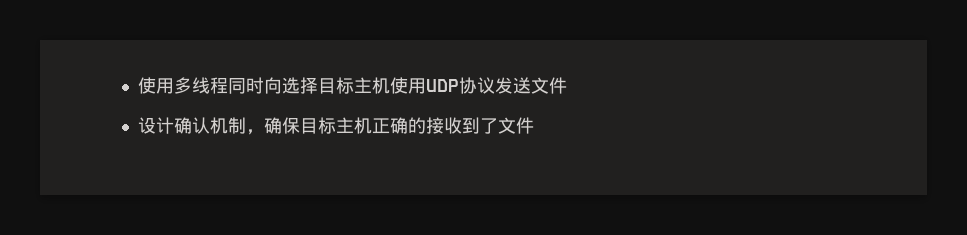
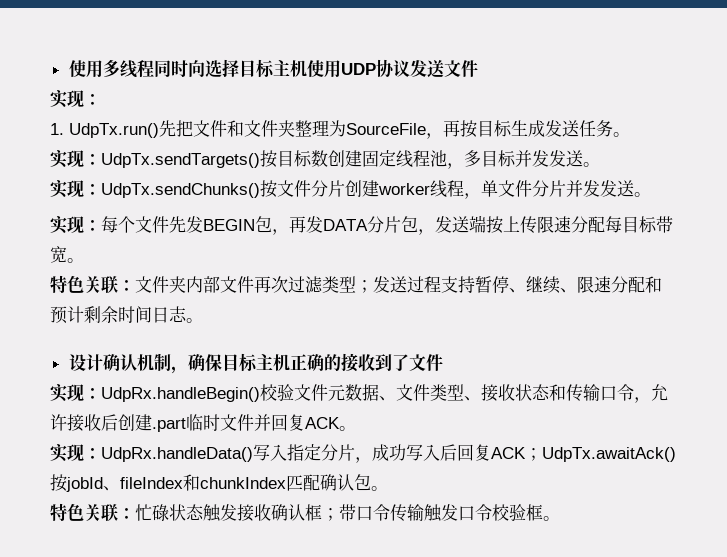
(567, 85) none -> [50,90,101,108] [50,120,630,139] [50,150,600,169] [50,180,651,199] [50,215,673,235] [50,246,84,263] [50,275,662,294] [50,306,203,324] // 实现： // 1. UdpTx.run()先把文件和文件夹整理为SourceFile，再按目标生成发送任务。 // 实现：UdpTx.sendTargets()按目标数创建固定线程池，多目标并发发送。 // 实现：UdpTx.sendChunks()按文件分片创建worker线程，单文件分片并发发送。 // 实现：每个文件先发BEGIN包，再发DATA分片包，发送端按上传限速分配每目标带宽。 // 特色关联：文件夹内部文件再次过滤类型；发送过程支持暂停、继续、限速分配和预计剩余时间日志。
(534, 125) none -> [50,384,668,403] [50,414,356,432] [50,444,676,463] [50,474,388,492] [50,503,560,522] // 实现：UdpRx.handleBegin()校验文件元数据、文件类型、接收状态和传输口令，允许接收后创建.part临时文件并回复ACK。 // 实现：UdpRx.handleData()写入指定分片，成功写入后回复ACK；UdpTx.awaitAck()按jobId、fileIndex和chunkIndex匹配确认包。 // 特色关联：忙碌状态触发接收确认框；带口令传输触发口令校验框。

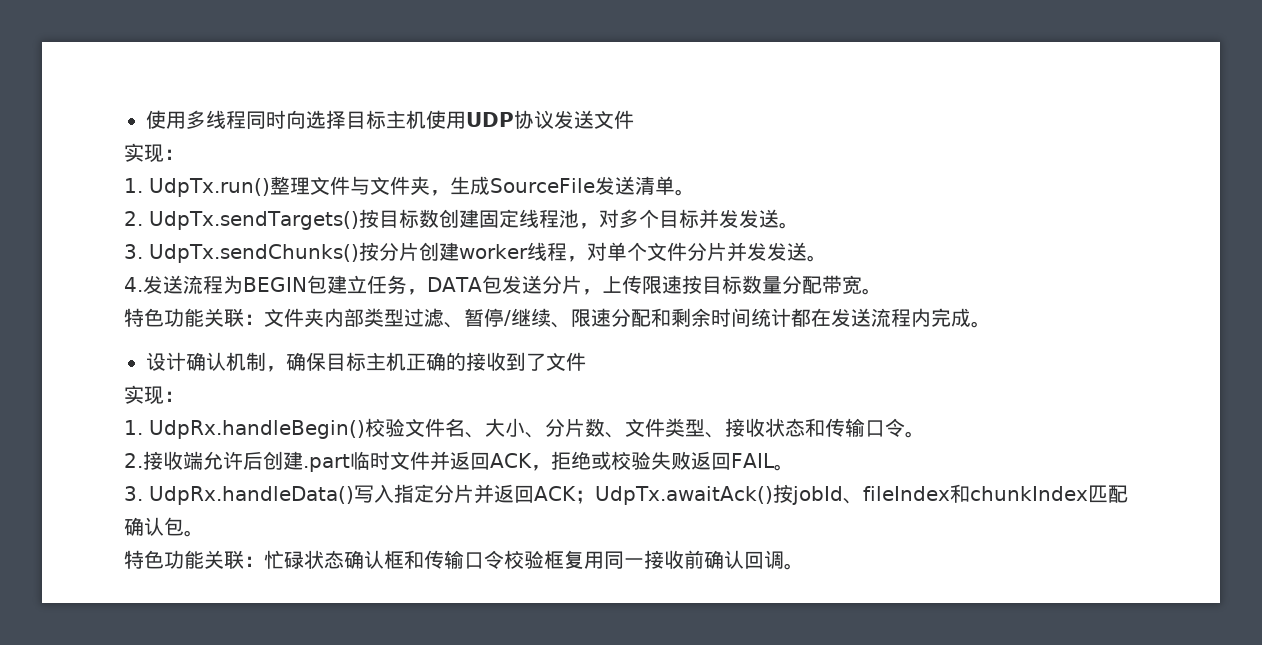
[159,120,630,139] [50,150,101,168] 先把文件和文件夹整理为SourceFile，再按目标生成发送任务。 // 实现： -> [270,176,695,196] [124,211,143,226] 整理文件与文件夹，生成SourceFile发送清单。 // 2.
[464,150,481,167] 多 -> [598,209,659,228] 对多个
[50,180,311,198] 实现：UdpTx.sendChunks()按文件 -> [124,242,379,263] 3. UdpTx.sendChunks()按
[481,180,498,197] 单 -> [586,242,647,261] 对单个
[50,215,657,235] 实现：每个文件先发BEGIN包，再发DATA分片包，发送端按上传限速分配每目标 -> [124,275,822,295] 4.发送流程为BEGIN包建立任务，DATA包发送分片，上传限速按目标数量分配
(84, 284) none -> [164,308,204,327] 功能
[220,276,526,293] 文件再次过滤类型；发送过程支持暂停、 -> [364,308,511,328] 类型过滤、暂停/
[50,306,84,324] 预计 -> (671, 317) none
[152,306,187,323] 日志 -> [751,308,971,327] 统计都在发送流程内完成
(101, 393) none -> [124,420,143,435] // 1.
[328,384,379,401] 元数据 -> [445,418,605,438] 名、大小、分片数
[634,384,668,403] [50,414,101,432] ，允许接收 -> [905,431,925,438] [124,451,243,470] 。 // 2.接收端允许
[271,414,356,431] [50,444,101,462] 回复ACK。 // 实现： -> [450,451,794,471] [124,486,143,501] 返回ACK，拒绝或校验失败返回FAIL。 // 3.
[355,444,491,463] ，成功写入后回复 -> [474,484,534,504] 并返回
(84, 512) none -> [164,550,204,569] 功能
[203,504,543,522] 触发接收确认框；带口令传输触发口令校验框 -> [344,550,784,569] 确认框和传输口令校验框复用同一接收前确认回调

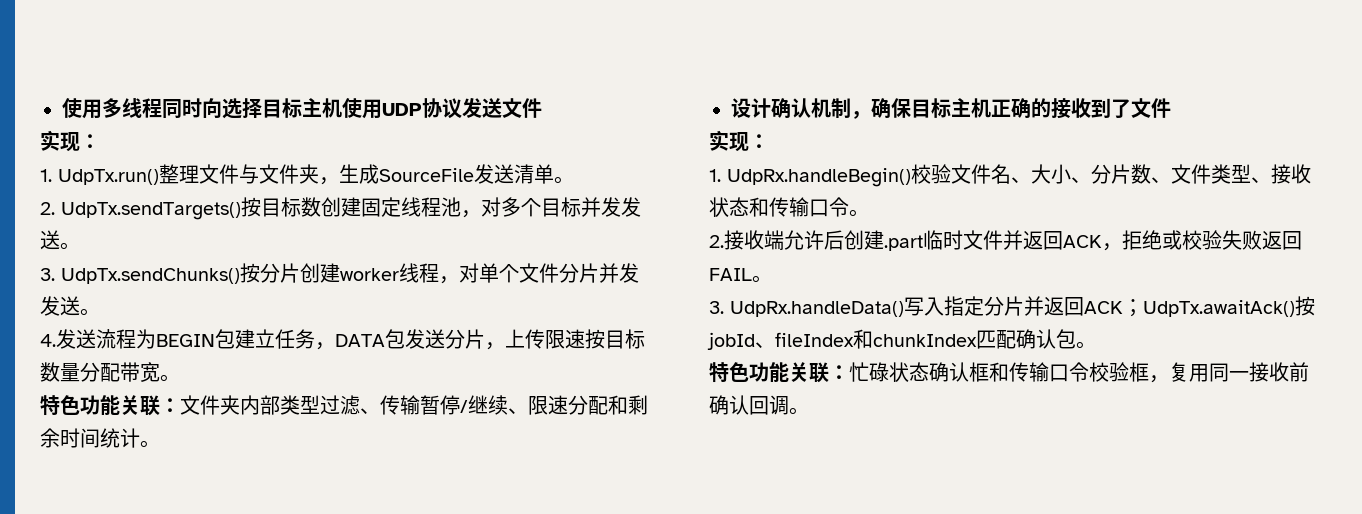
(464, 325) none -> [380,395,420,415] 传输
[791,308,971,327] 都在发送流程内完成 -> (140, 438) none
(564, 559) none -> [1149,375,1169,383] ，

